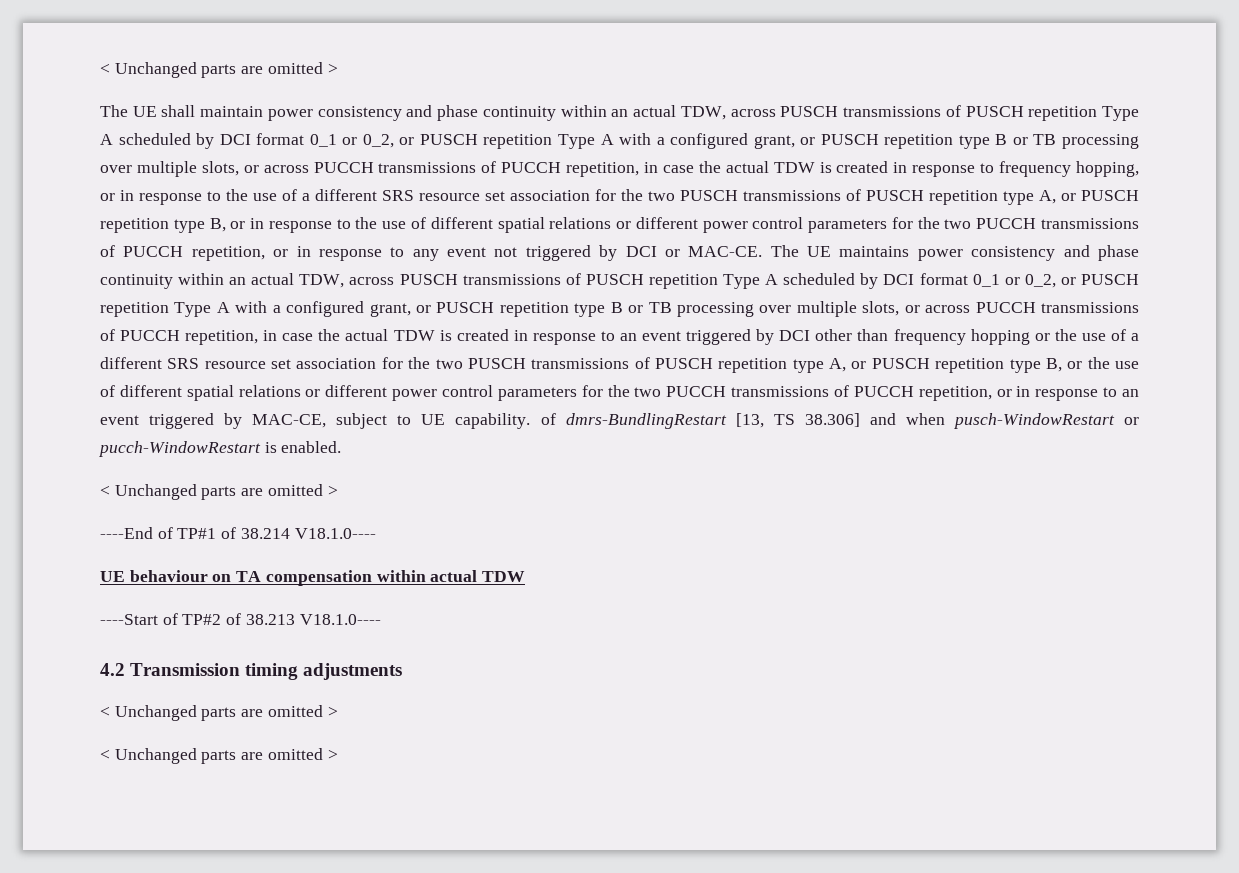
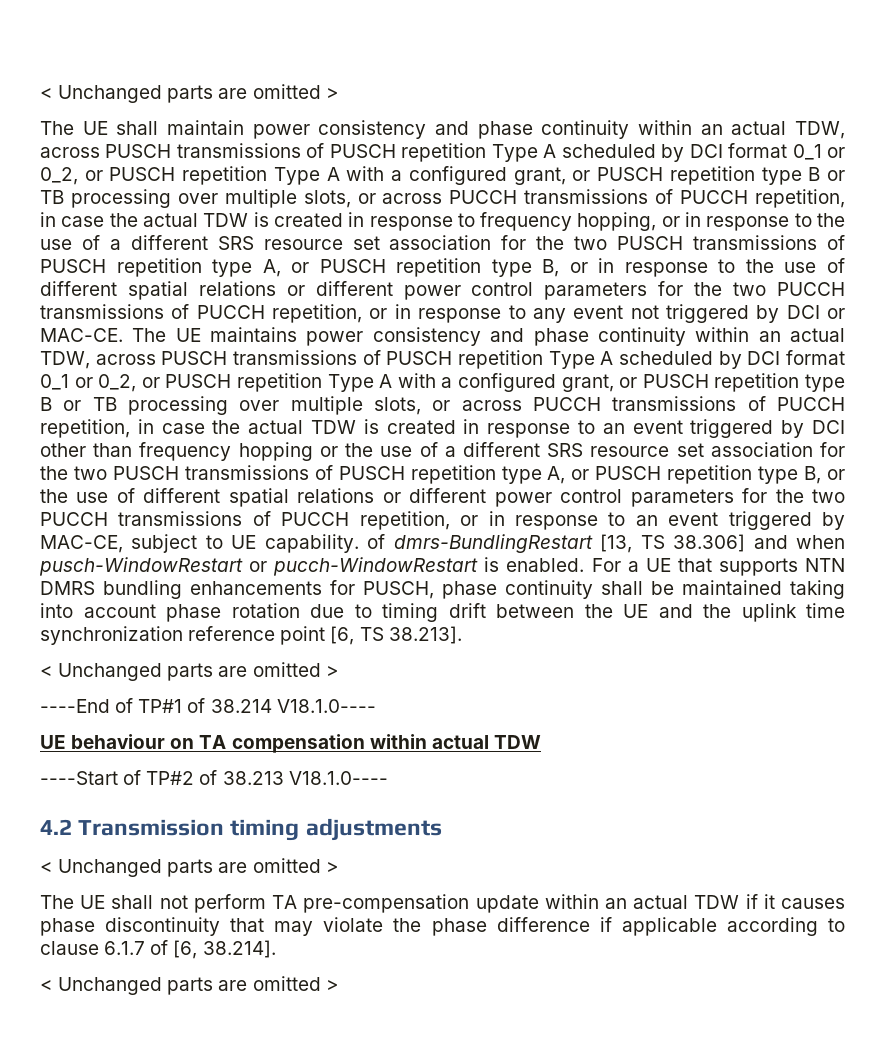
(342, 447) none -> [591,558,846,576] [40,580,845,599] [40,603,845,622] [40,626,462,645] For a UE that supports NTN DMRS bundling enhancements for PUSCH, phase continuity shall be maintained taking into account phase rotation due to timing drift between the UE and the uplink time synchronization reference point [6, TS 38.213].
(338, 711) none -> [40,894,845,913] [40,917,846,936] [40,940,276,959] // The UE shall not perform TA pre-compensation update within an actual TDW if it causes phase discontinuity that may violate the phase difference if applicable according to clause 6.1.7 of [6, 38.214].

